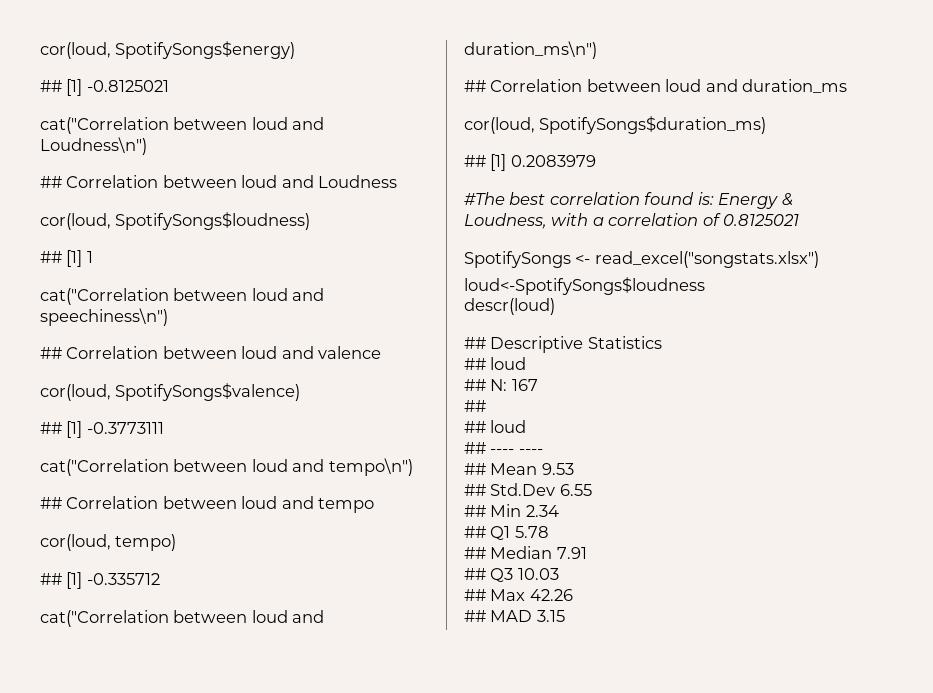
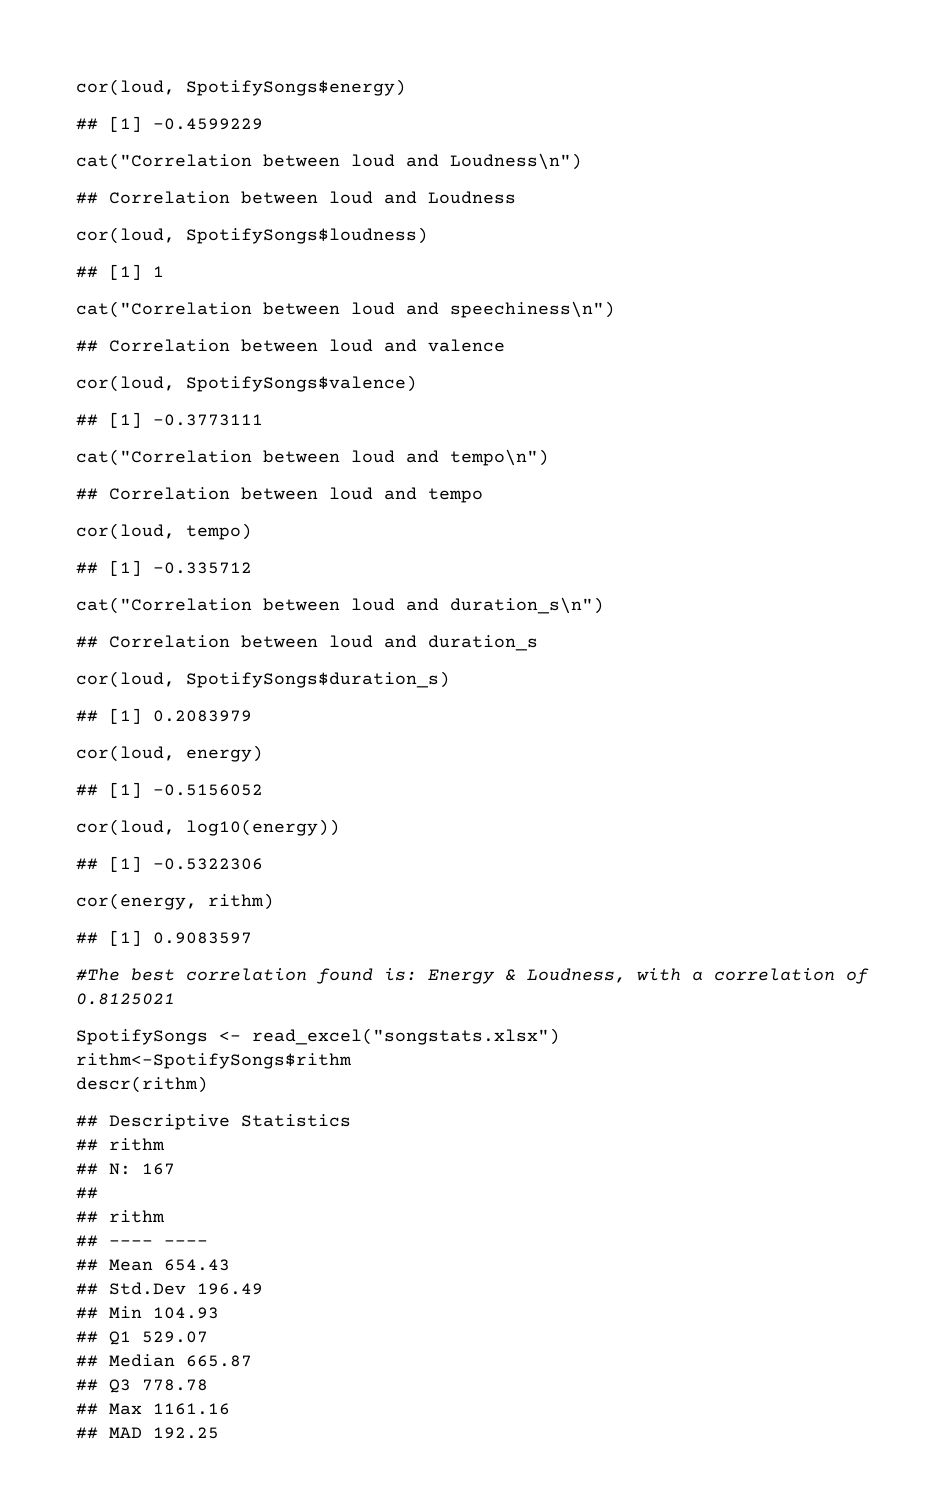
[86,80,169,92] -0.8125021 -> [153,118,263,130] -0.4599229
[464,41,597,59] [464,79,848,93] [464,116,767,134] duration_ms\n") // ## Correlation between loud and duration_ms // cor(loud, SpotifySongs$duration_ms) -> [450,597,604,614] [76,635,538,651] [76,671,450,688] duration_s\n") // ## Correlation between loud and duration_s // cor(loud, SpotifySongs$duration_s)
(596, 161) none -> [76,745,263,762] [76,782,263,798] [76,819,340,836] [76,856,263,872] [76,893,274,910] [76,930,252,946] // cor(loud, energy) // ## [1] -0.5156052 // cor(loud, log10(energy)) // ## [1] -0.5322306 // cor(energy, rithm) // ## [1] 0.9083597
[464,277,705,295] [464,298,555,315] loud<-SpotifySongs$loudness // descr(loud) -> [76,1053,352,1069] [76,1076,208,1093] rithm<-SpotifySongs$rithm // descr(rithm)
[490,357,527,370] loud -> [109,1138,165,1151] rithm
[490,420,527,433] loud -> [109,1210,165,1223] rithm
[541,463,574,475] 9.53 -> [164,1259,230,1271] 654.43
[559,484,592,496] 6.55 -> [197,1283,263,1295] 196.49
[525,505,559,517] 2.34 -> [153,1307,219,1319] 104.93
[514,526,549,538] 5.78 -> [142,1331,208,1343] 529.07
[556,547,587,559] 7.91 -> [186,1355,252,1367] 665.87
[517,568,559,580] 10.03 -> [142,1379,208,1391] 778.78
[529,589,573,601] 42.26 -> [153,1403,230,1415] 1161.16
[536,610,565,622] 3.15 -> [153,1427,219,1439] 192.25

